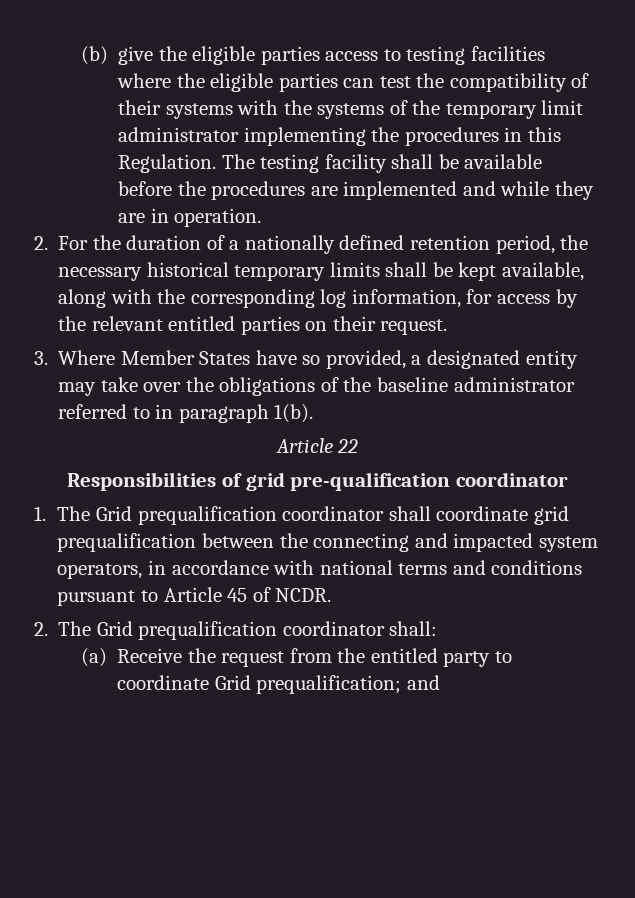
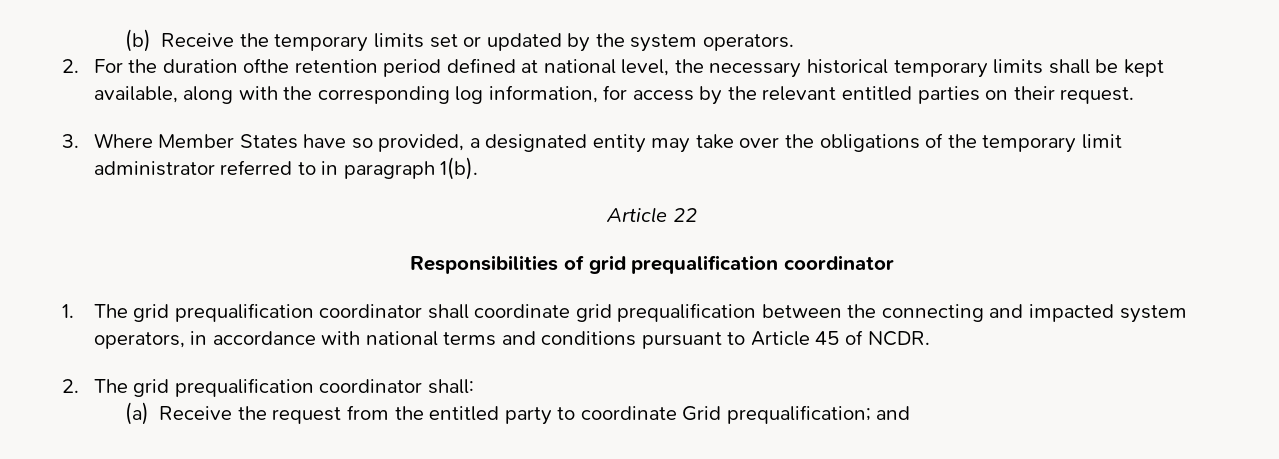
[118,46,545,65] [117,73,590,92] [118,100,584,119] [118,127,561,146] [118,154,543,173] [118,181,594,200] [118,208,262,227] [34,235,555,254] give the eligible parties access to testing facilities where the eligible parties can test the compatibility of their systems with the systems of the temporary limit administrator implementing the procedures in this Regulation. The testing facility shall be available before the procedures are implemented and while they are in operation. // 2. For the duration of a nationally defined retention period, -> [161,33,794,52] [62,58,670,77] Receive the temporary limits set or updated by the system operators. // 2. For the duration ofthe retention period defined at national level,
[376,377,448,392] baseline -> [982,134,1122,153] temporary limit
[290,472,451,491] pre-qualification -> [631,255,779,274] prequalification
[95,506,132,521] Grid -> [133,304,170,322] grid
[96,621,133,636] Grid -> [133,379,170,397] grid

